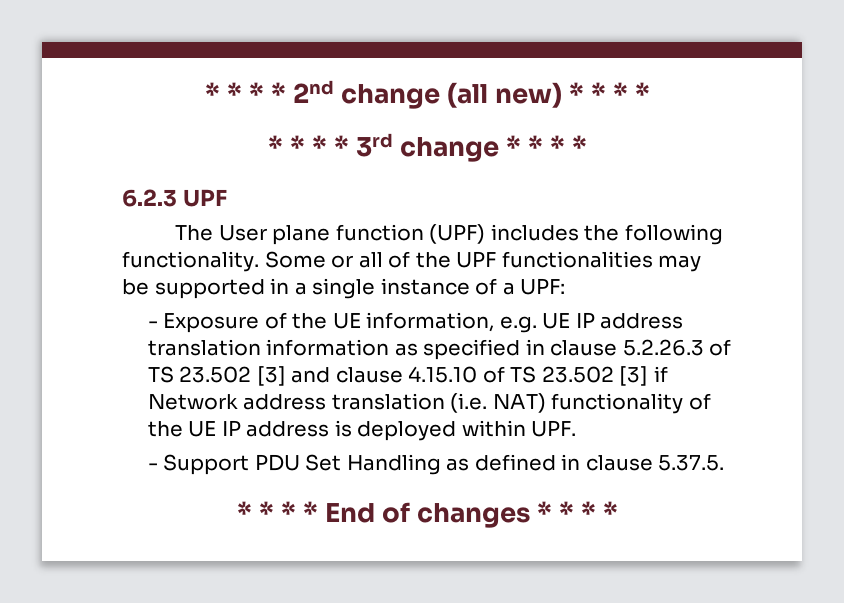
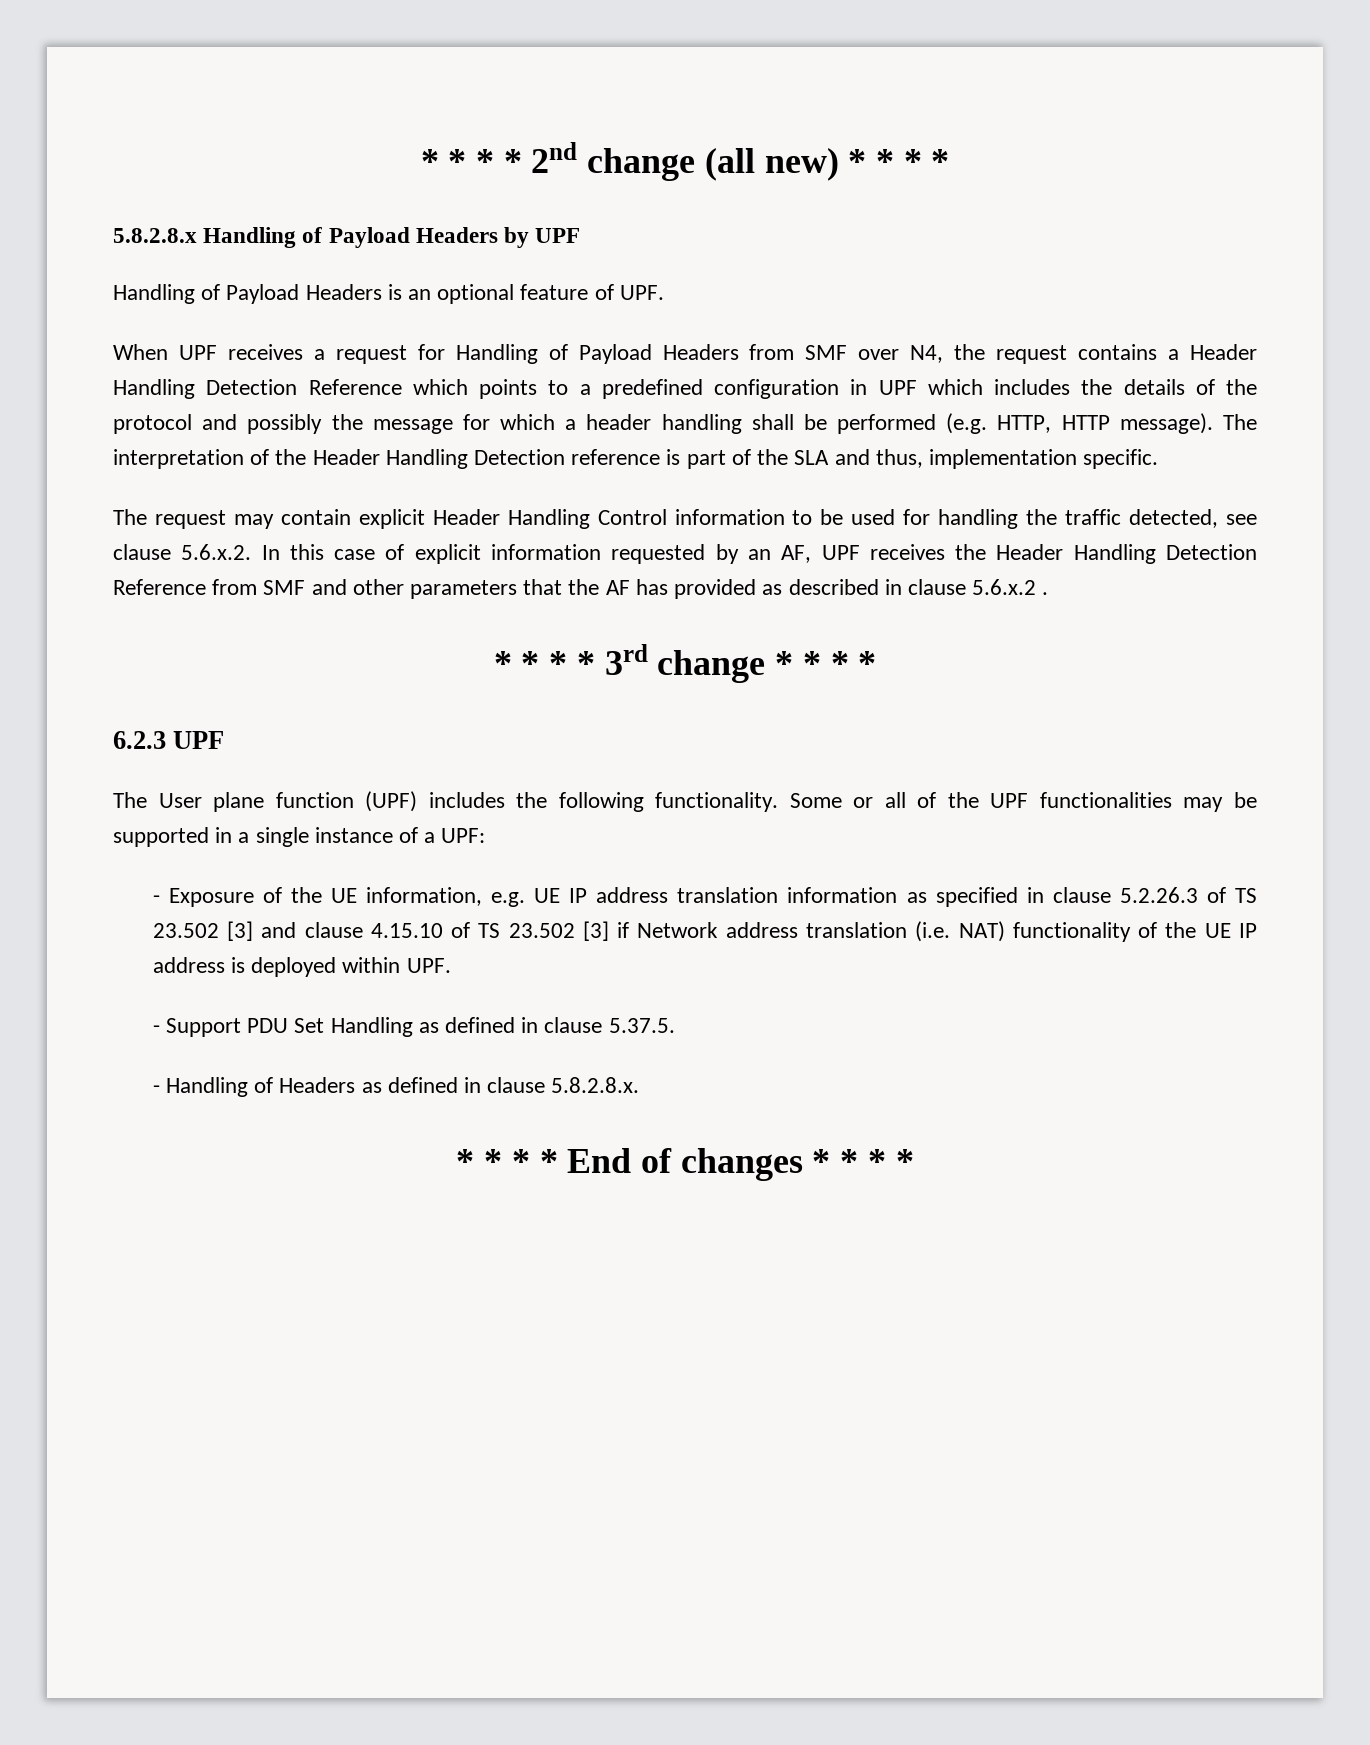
(651, 92) none -> [113,227,581,248] [113,284,664,304] [113,344,1257,364] [113,379,1257,399] [113,413,1257,434] [113,449,1159,469] [113,509,1257,529] [113,544,1257,564] [113,579,1049,599] // 5.8.2.8.x Handling of Payload Headers by UPF // Handling of Payload Headers is an optional feature of UPF. // When UPF receives a request for Handling of Payload Headers from SMF over N4, the request contains a Header Handling Detection Reference which points to a predefined configuration in UPF which includes the details of the protocol and possibly the message for which a header handling shall be performed (e.g. HTTP, HTTP message). The interpretation of the Header Handling Detection reference is part of the SLA and thus, implementation specific. // The request may contain explicit Header Handling Control information to be used for handling the traffic detected, see clause 5.6.x.2. In this case of explicit information requested by an AF, UPF receives the Header Handling Detection Reference from SMF and other parameters that the AF has provided as described in clause 5.6.x.2 .
(725, 463) none -> [152,1077,640,1097] // - Handling of Headers as defined in clause 5.8.2.8.x.

